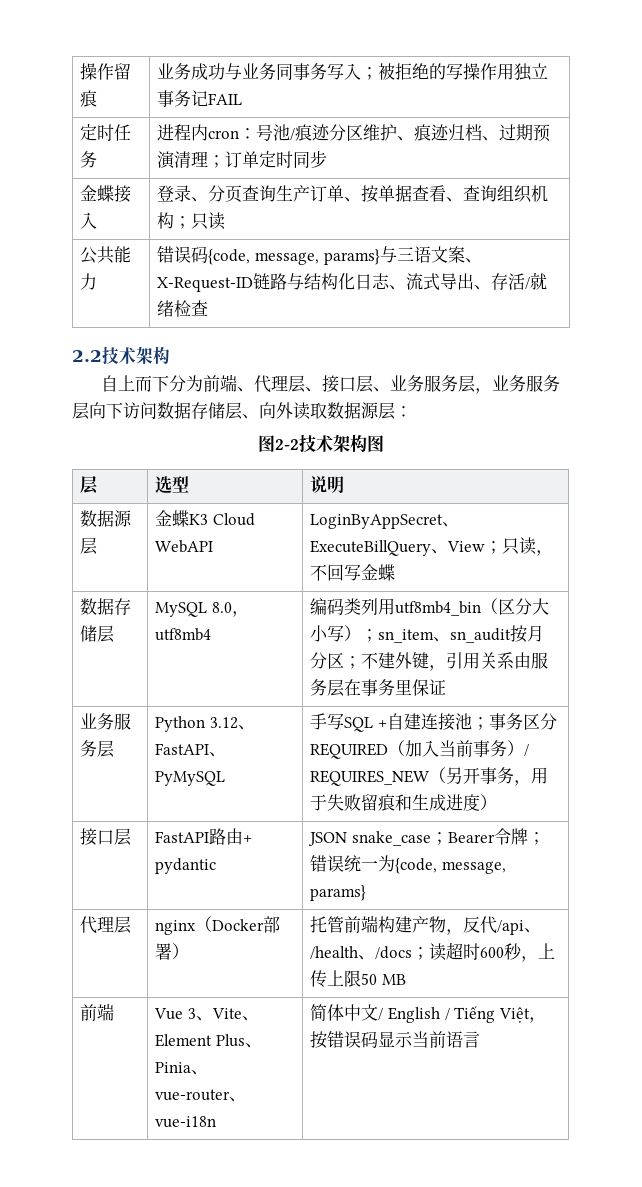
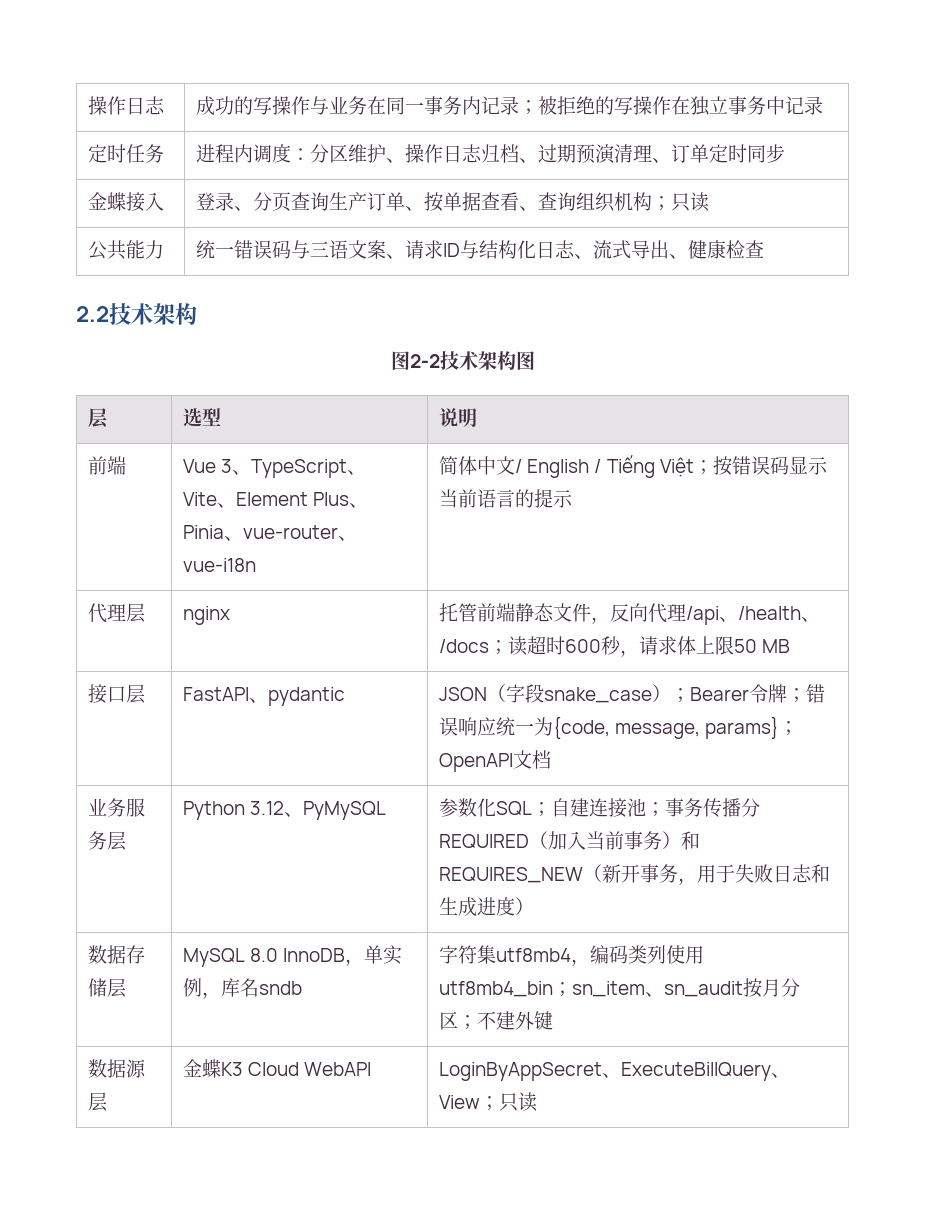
[80,63,132,80] [80,90,98,107] [157,63,362,80] 操作留痕 | 业务成功与业务同事务写入 -> [88,96,166,115] [196,96,520,116] 操作日志 | 成功的写操作与业务在同一事务内记录
[497,63,515,80] 用 -> [671,96,691,115] 在
[191,90,243,106] 记FAIL -> [766,96,824,115] 中记录
[208,124,331,141] cron：号池/痕迹 -> [253,144,311,163] 调度：
[414,124,450,141] 痕迹 -> [405,144,483,163] 操作日志
[208,155,226,168] ； -> [652,158,672,163] 、
[157,246,380,265] 错误码{code, message, params} -> [196,240,292,259] 统一错误码
[157,273,288,292] X-Request-ID链路 -> [405,240,461,259] 请求ID
[491,272,548,290] [157,300,175,317] 存活/就绪 -> [688,240,727,259] 健康
[100,374,560,394] [72,402,412,420] // 自上而下分为前端、代理层、接口层、业务服务层，业务服务层向下访问数据存储层、向外读取数据源层： -> (197, 314) none
[80,510,133,527] [80,537,98,555] [155,510,256,527] [155,540,214,553] [310,514,460,529] [310,537,554,556] [310,564,396,581] [80,598,132,615] [80,625,115,643] [155,602,250,617] [155,628,212,641] [310,598,550,616] [310,625,545,643] [310,652,549,671] [310,679,447,697] [80,713,132,730] [80,740,115,758] [155,716,256,732] [155,743,227,757] [155,771,226,786] [310,713,558,732] [310,740,530,759] [310,767,549,786] [310,794,498,811] [80,828,132,846] [155,828,253,845] [155,858,217,874] [308,828,546,846] [310,855,507,874] [310,885,367,901] [80,916,132,934] [155,916,281,935] [155,943,190,960] [310,915,542,935] [310,942,556,962] [310,970,407,988] // 数据源层 | 金蝶K3 Cloud WebAPI | LoginByAppSecret、ExecuteBillQuery、View；只读，不回写金蝶 // 数据存储层 | MySQL 8.0，utf8mb4 | 编码类列用utf8mb4_bin（区分大小写）；sn_item、sn_audit按月分区；不建外键，引用关系由服务层在事务里保证 // 业务服务层 | Python 3.12、FastAPI、PyMySQL | 手写SQL +自建连接池；事务区分REQUIRED（加入当前事务）/ REQUIRES_NEW（另开事务，用于失败留痕和生成进度） // 接口层 | FastAPI路由+ pydantic | JSON snake_case；Bearer令牌；错误统一为{code, message, params} // 代理层 | nginx（Docker部署） | 托管前端构建产物，反代/api、/health、/docs；读超时600秒，上传上限50 MB -> (478, 417) none
(214, 1018) none -> [251,459,367,478] TypeScript、
[528,1017,546,1023] ， -> [693,460,713,475] ；
(481, 1039) none -> [515,489,574,508] [88,603,146,623] [183,606,231,625] [439,603,821,625] [439,636,791,657] [88,684,146,704] [183,687,346,706] [439,684,826,703] [439,716,799,739] [439,750,552,772] [88,798,146,817] [88,831,127,851] [183,801,387,820] [439,798,761,818] [439,831,701,850] [439,864,831,885] [439,897,535,917] [88,945,146,964] [88,978,127,998] [183,945,403,967] [183,978,303,999] [439,945,705,966] [439,978,801,998] [439,1011,554,1030] [88,1059,147,1078] [88,1092,108,1112] [183,1059,372,1078] [439,1062,791,1081] [439,1092,538,1112] 的提示 // 代理层 | nginx | 托管前端静态文件，反向代理/api、/health、/docs；读超时600秒，请求体上限50 MB // 接口层 | FastAPI、pydantic | JSON（字段snake_case）；Bearer令牌；错误响应统一为{code, message, params}；OpenAPI文档 // 业务服务层 | Python 3.12、PyMySQL | 参数化SQL；自建连接池；事务传播分REQUIRED（加入当前事务）和REQUIRES_NEW（新开事务，用于失败日志和生成进度） // 数据存储层 | MySQL 8.0 InnoDB，单实例，库名sndb | 字符集utf8mb4，编码类列使用utf8mb4_bin；sn_item、sn_audit按月分区；不建外键 // 数据源层 | 金蝶K3 Cloud WebAPI | LoginByAppSecret、ExecuteBillQuery、View；只读

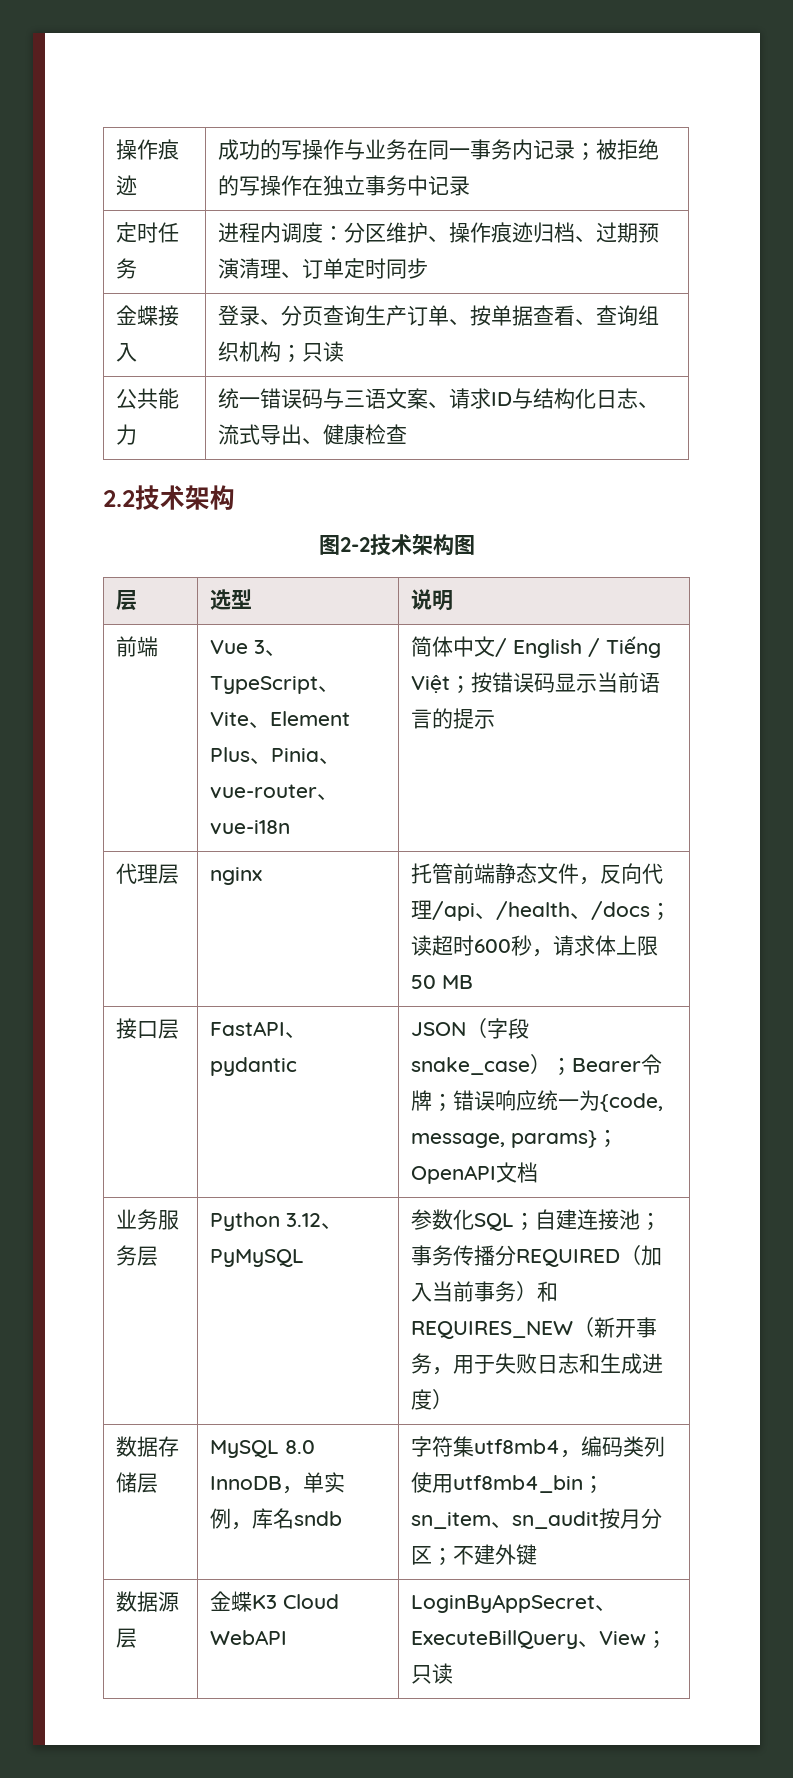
[88,96,166,115] 操作日志 -> [115,139,179,160] [115,175,137,196] 操作痕迹
[443,144,483,163] 日志 -> [490,222,533,243] 痕迹

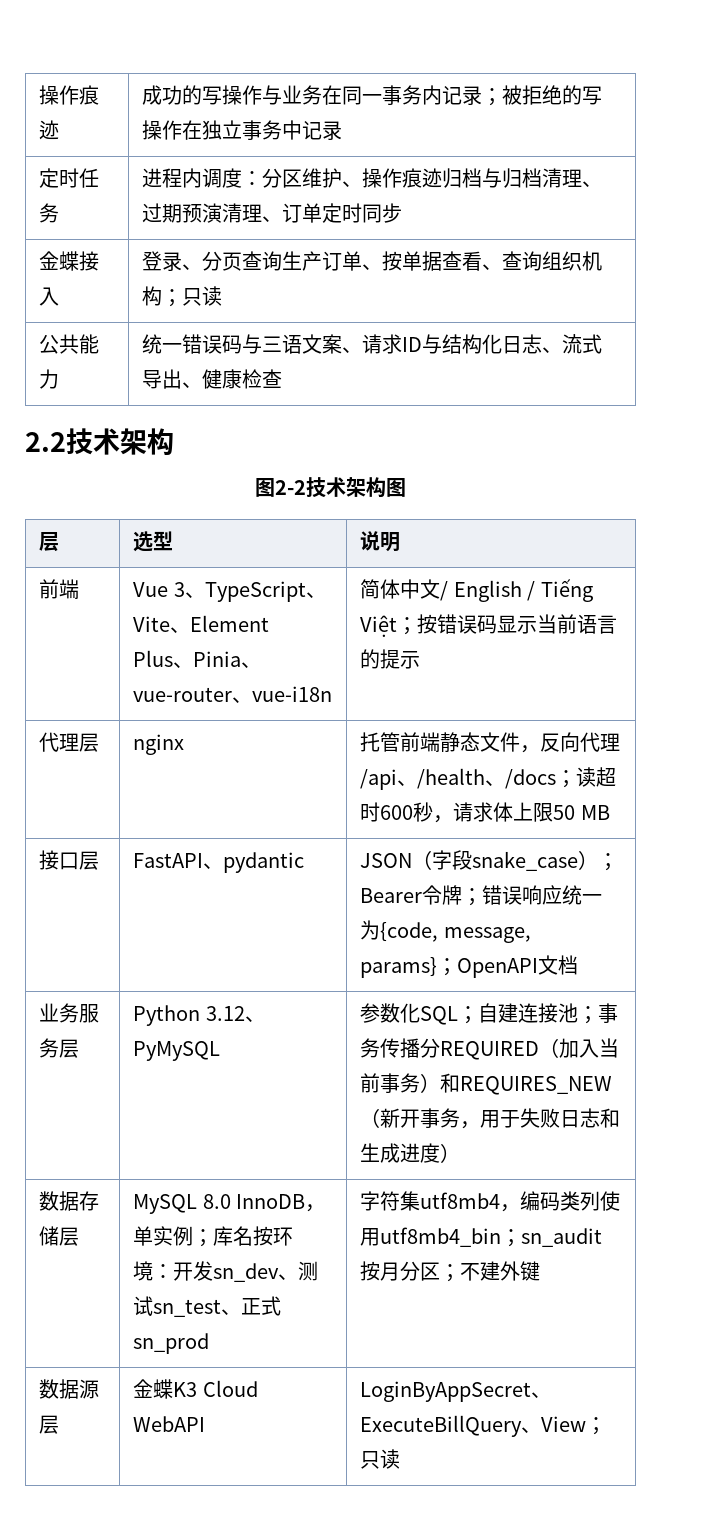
(575, 232) none -> [482,168,583,188] 与归档清理
[230,1508,342,1530] ，库名sndb -> [193,1226,294,1247] [133,1261,319,1282] [133,1296,282,1317] [133,1333,210,1354] ；库名按环境：开发sn_dev、测试sn_test、正式sn_prod
[410,1512,512,1529] sn_item、 -> (522, 1238) none

